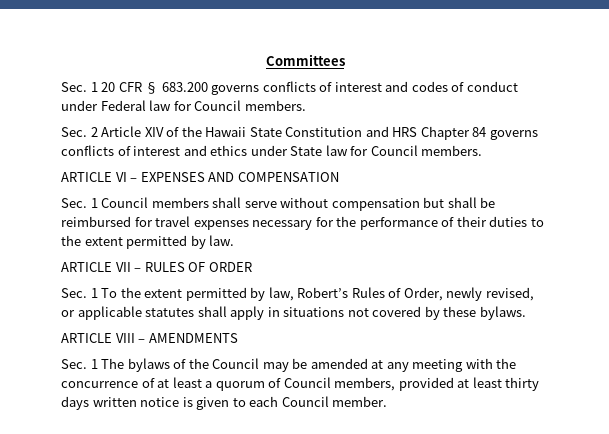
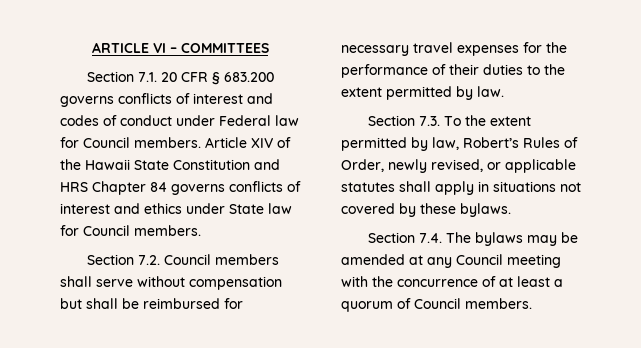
[265,54,345,66] [61,82,98,92] Committees // Sec. 1 -> [91,42,269,53] [87,71,158,82] ARTICLE VI – COMMITTEES // Section 7.1.
[61,127,98,137] // Sec. 2 -> (201, 142) none
[61,172,339,182] [61,198,98,208] ARTICLE VI – EXPENSES AND COMPENSATION // Sec. 1 -> [87,254,161,265] Section 7.2.
(153, 222) none -> [341,45,409,56] necessary
[252,220,313,230] necessary -> (519, 50) none
[61,262,252,272] [61,288,98,298] ARTICLE VII – RULES OF ORDER // Sec. 1 -> [368,115,441,126] Section 7.3.
[61,333,238,343] [61,358,260,372] ARTICLE VIII – AMENDMENTS // Sec. 1 The bylaws of the Council -> [368,232,524,246] Section 7.4. The bylaws
(409, 367) none -> [456,254,503,265] Council
[334,377,540,391] [61,396,388,410] members, provided at least thirty days written notice is given to each Council member. -> [465,298,532,309] members.

